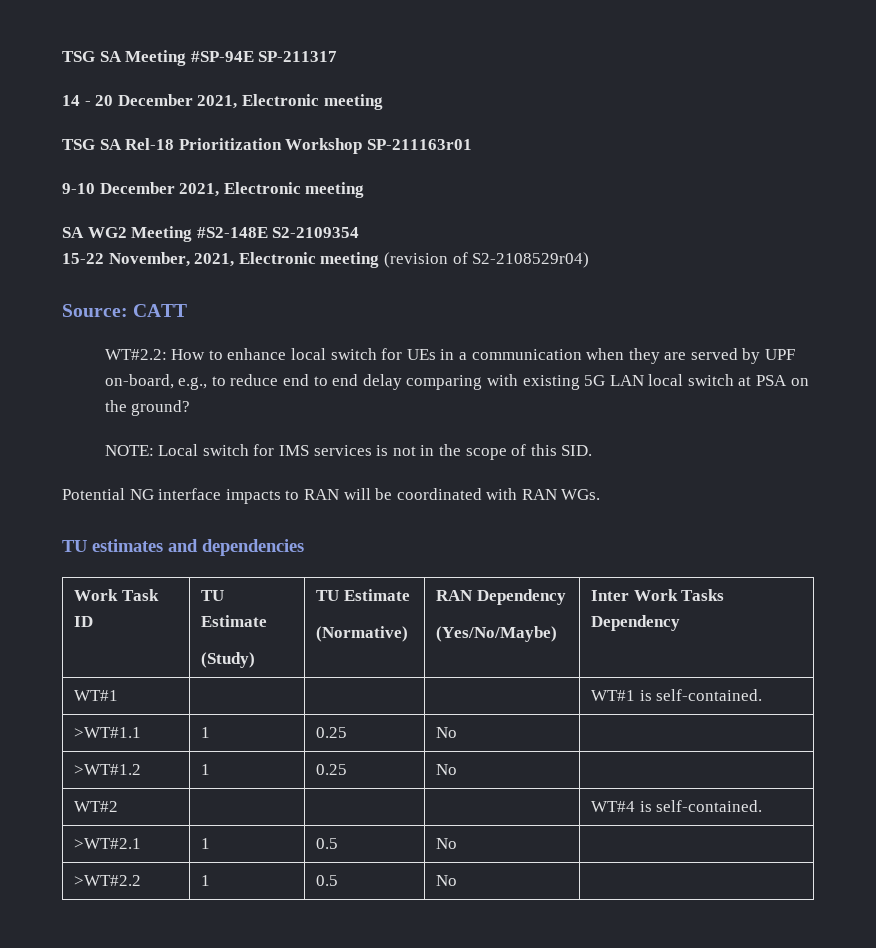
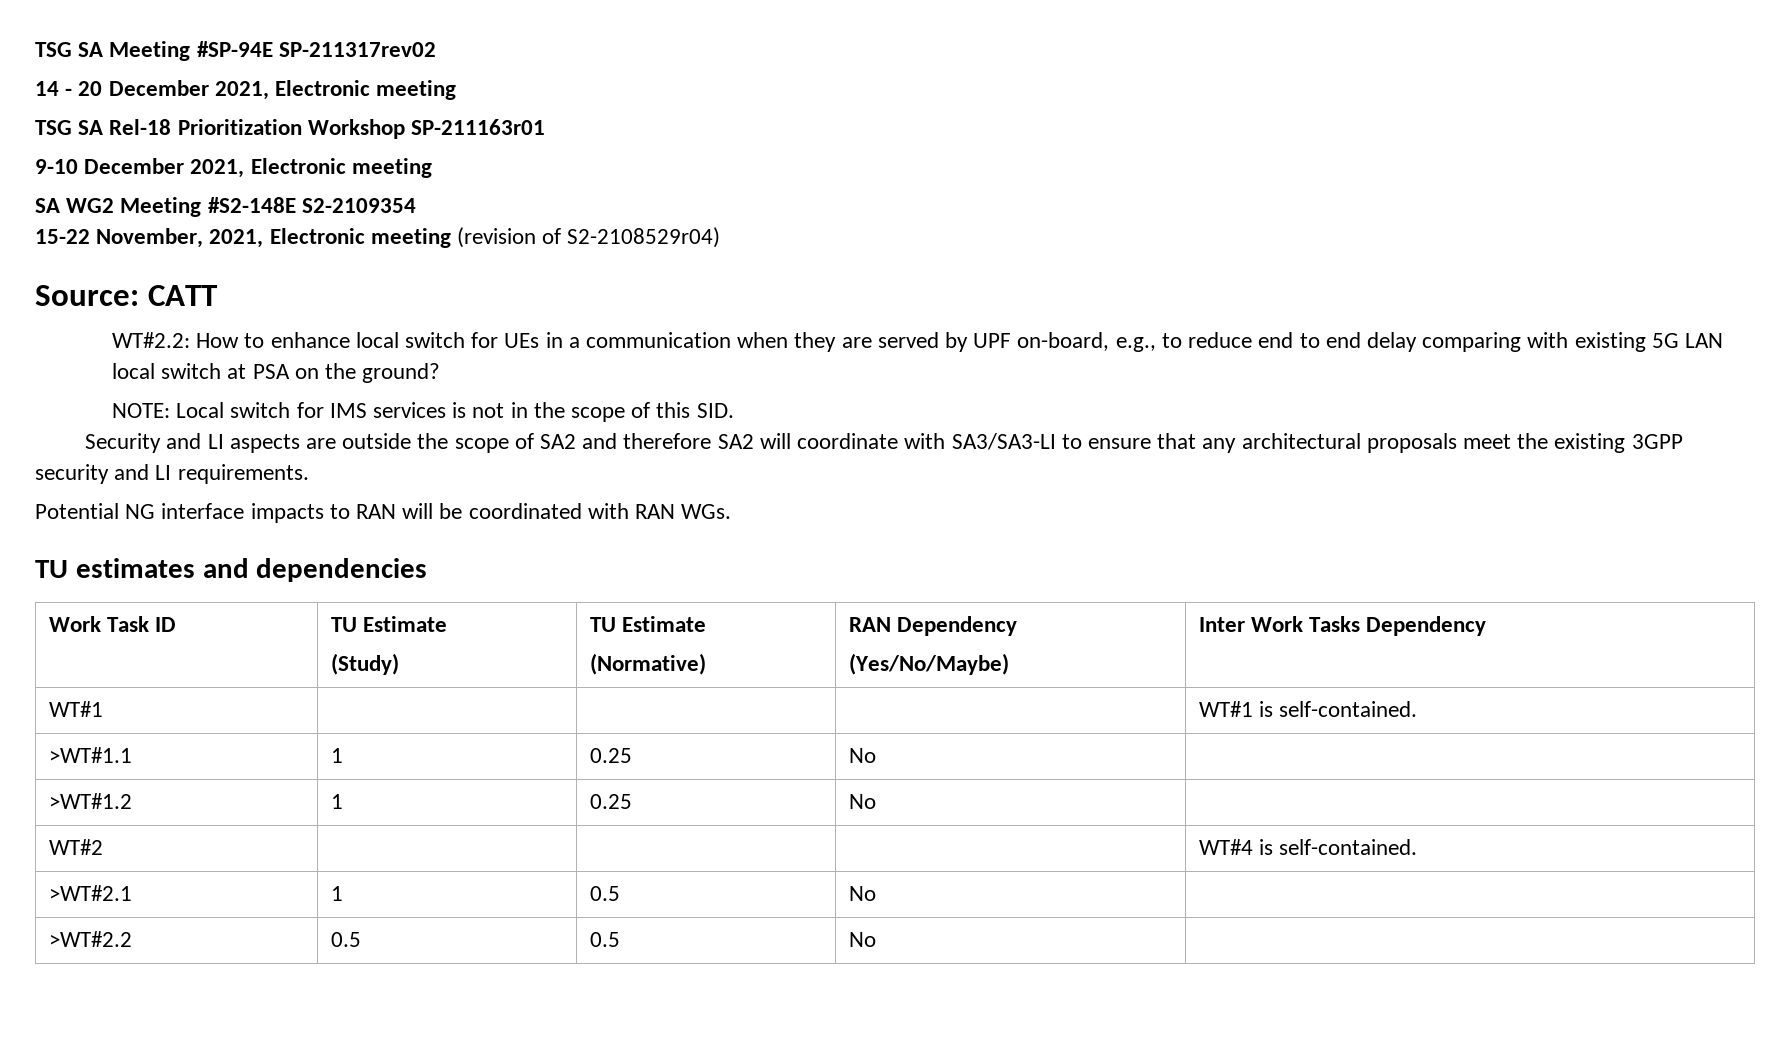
[258,51,338,62] SP-211317 -> [278,42,436,57] SP-211317rev02
(593, 450) none -> [85,433,1683,453] [35,464,309,484] // Security and LI aspects are outside the scope of SA2 and therefore SA2 will coordinate with SA3/SA3-LI to ensure that any architectural proposals meet the existing 3GPP security and LI requirements.
[201,875,211,886] 1 -> [330,932,361,947] 0.5

